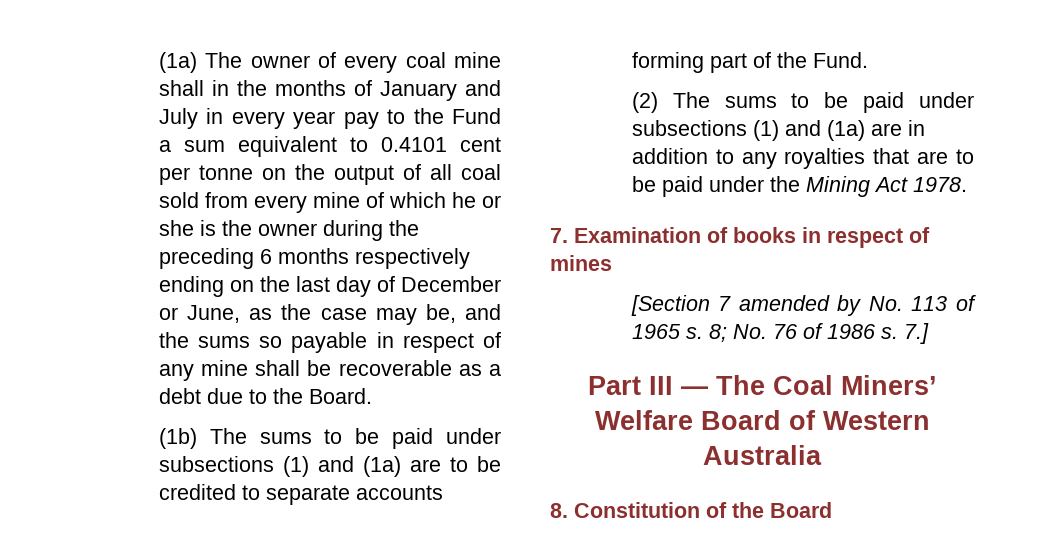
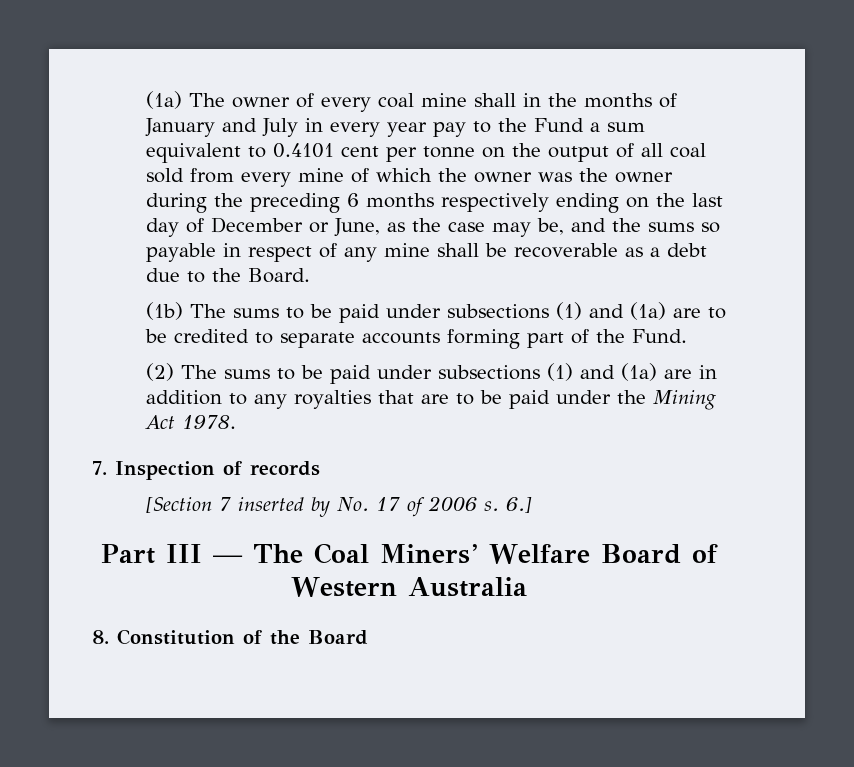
[451,192,502,208] [158,220,216,236] he or she is -> [437,168,572,183] the owner was
[574,227,930,248] [550,255,612,271] Examination of books in respect of mines -> [115,461,320,480] Inspection of records
[738,295,830,311] amended -> [237,497,304,511] inserted
[911,295,976,311] [631,323,929,344] 113 of 1965 s. 8; No. 76 of 1986 s. 7.] -> [375,496,532,517] 17 of 2006 s. 6.]

